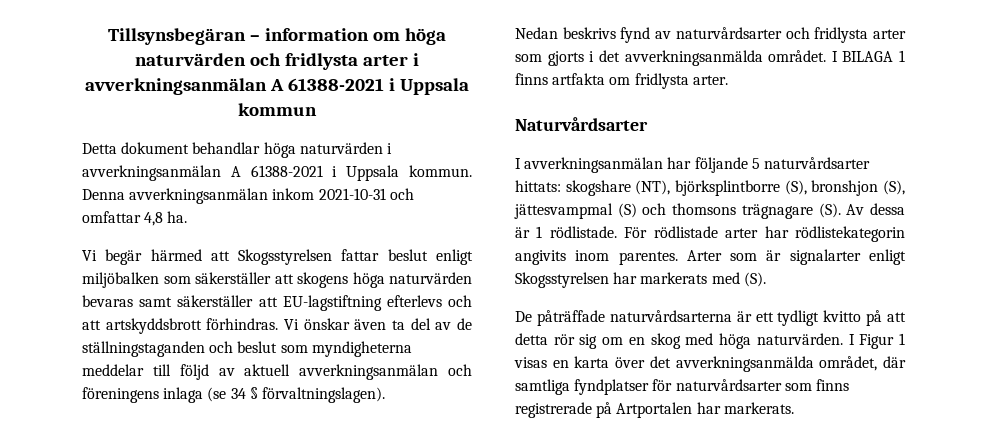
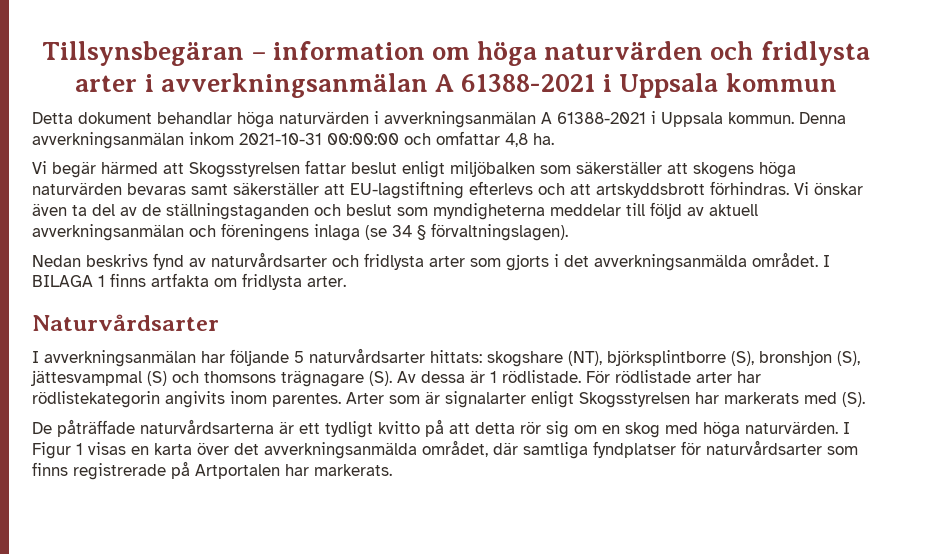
(386, 194) none -> [327,133,399,145] 00:00:00

